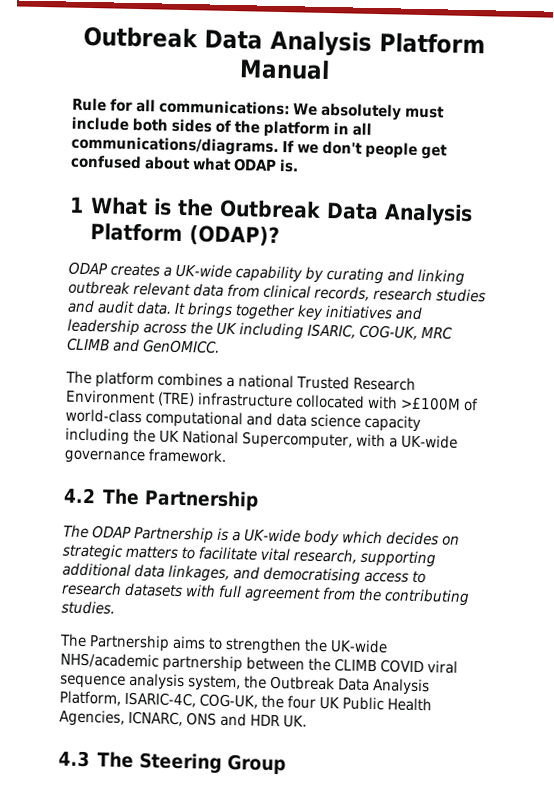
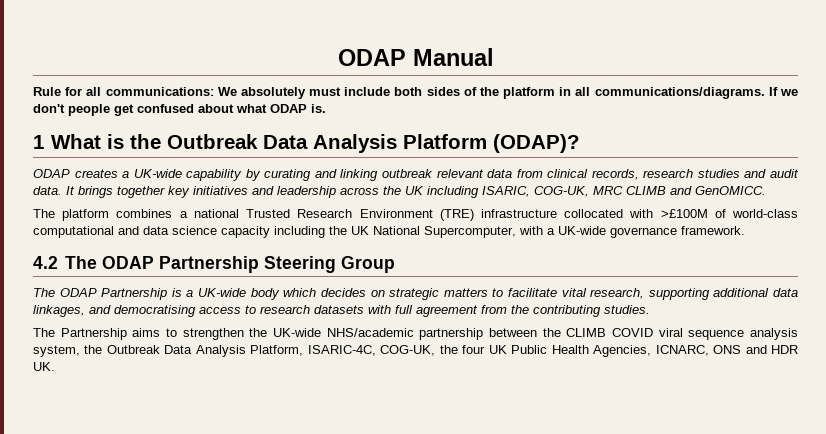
[83,25,486,57] Outbreak Data Analysis Platform -> [337,49,406,66] ODAP
[143,489,259,511] Partnership -> [101,256,395,273] ODAP Partnership Steering Group
[58,750,286,775] // 4.3 The Steering Group -> (55, 366) none

